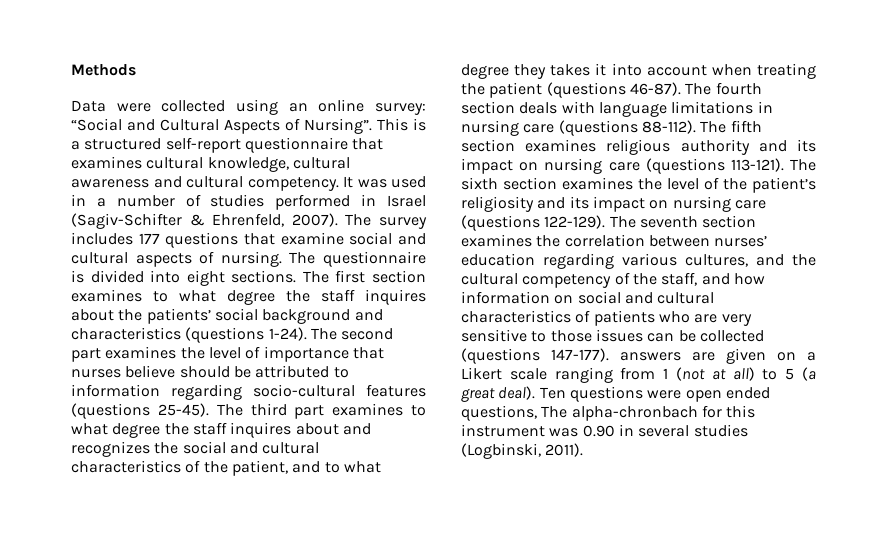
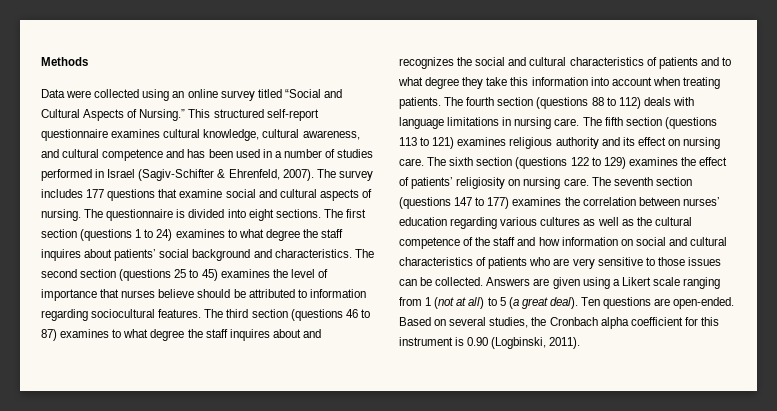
[374,103,426,115] survey: -> [220,89,282,101] survey titled
[304,118,426,134] [71,141,80,150] Nursing”. This is a -> [139,109,211,121] Nursing.” This
[352,138,384,150] that -> (108, 135) none
[71,176,387,191] awareness and cultural competency. It was -> [302,130,360,140] [41,149,233,161] awareness, and cultural competence and has been
[71,289,426,305] [71,309,143,321] examines to what degree the staff inquires about the -> [80,229,344,241] [41,249,113,261] (questions 1 to 24) examines to what degree the staff inquires about
[71,327,394,343] [71,348,101,362] characteristics (questions 1-24). The second part -> [274,249,374,258] [41,269,218,281] characteristics. The second section (questions 25 to 45)
[253,384,426,397] [71,403,325,419] socio-cultural features (questions 25-45). The third part -> [91,309,370,321] [41,329,57,341] sociocultural features. The third section (questions 46 to 87)
[203,460,288,476] the patient, -> [658,57,698,69] patients
[550,63,607,76] takes it -> [486,77,588,86] take this information
[461,82,762,98] [461,101,515,114] the patient (questions 46-87). The fourth section -> [399,97,641,109] patients. The fourth section (questions 88 to 112)
[523,120,762,136] [461,139,515,152] care (questions 88-112). The fifth section -> [554,117,717,129] [399,137,455,149] care. The fifth section (questions 113 to 121)
[461,158,816,174] [461,177,816,193] [461,196,766,212] [461,215,757,231] impact on nursing care (questions 113-121). The sixth section examines the level of the patient’s religiosity and its impact on nursing care (questions 122-129). The seventh section -> [637,137,721,149] [399,157,728,169] [399,177,692,189] [399,197,510,209] effect on nursing care. The sixth section (questions 122 to 129) examines the effect of patients’ religiosity on nursing care. The seventh section (questions 147 to 177)
[685,254,784,267] cultures, and -> [540,217,634,226] cultures as well as
[522,272,698,288] competency of the staff, -> [399,237,516,249] competence of the staff
[699,330,764,342] [461,348,681,364] collected (questions 147-177). answers -> [435,277,531,286] collected. Answers
[777,352,796,361] on -> [582,277,610,289] using
[647,387,770,402] [461,405,756,421] [461,424,748,437] were open ended questions, The alpha-chronbach for this instrument was 0.90 in several studies -> [654,297,735,309] [399,317,719,329] [399,337,489,346] are open-ended. Based on several studies, the Cronbach alpha coefficient for this instrument is 0.90

